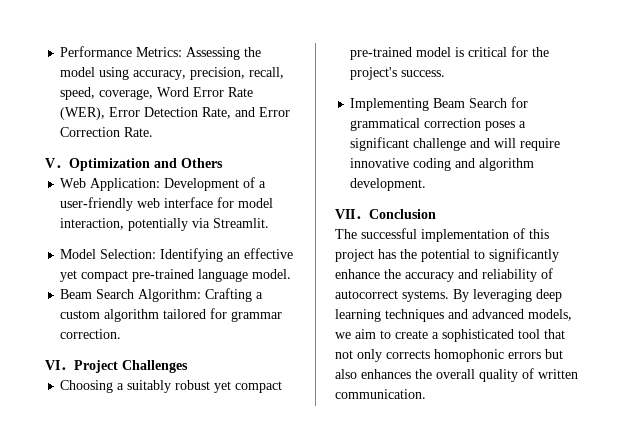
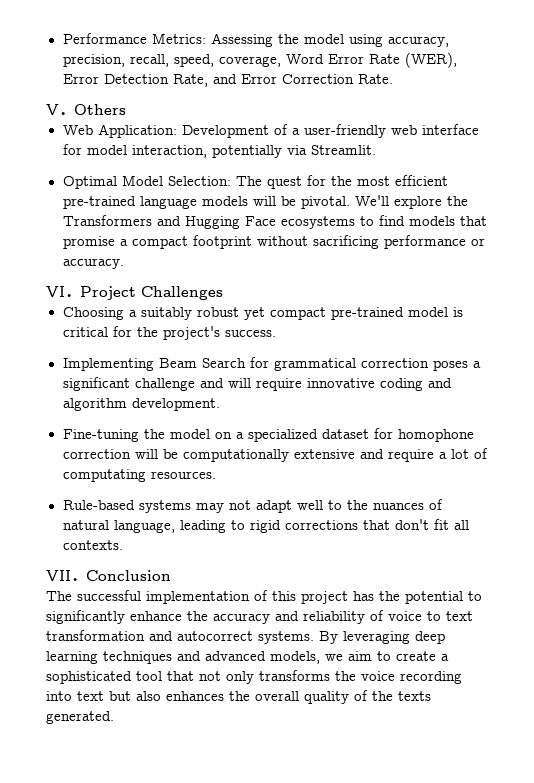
[69,158,177,171] Optimization and -> (74, 113) none
(270, 223) none -> [62,176,117,189] Optimal
[160,248,294,262] [60,269,292,282] [60,288,264,302] [60,308,283,322] [60,329,122,339] Identifying an effective yet compact pre-trained language model. // Beam Search Algorithm: Crafting a custom algorithm tailored for grammar correction. -> [235,175,448,189] [62,195,468,209] [62,215,487,229] [62,235,485,249] [62,258,124,269] The quest for the most efficient pre-trained language models will be pivotal. We'll explore the Transformers and Hugging Face ecosystems to find models that promise a compact footprint without sacrificing performance or accuracy.
(427, 184) none -> [62,428,474,442] [62,448,488,462] [62,469,216,482] [62,499,443,513] [62,519,469,533] [62,540,123,550] // Fine-tuning the model on a specialized dataset for homophone correction will be computationally extensive and require a lot of computating resources. // Rule-based systems may not adapt well to the nuances of natural language, leading to rigid corrections that don't fit all contexts.
(553, 273) none -> [388,611,473,621] [46,630,173,641] voice to text transformation and
[386,349,541,362] corrects homophonic errors -> [259,670,462,684] [46,691,104,701] transforms the voice recording into text
[538,369,578,379] [335,389,426,399] written communication. -> [372,691,431,701] [46,711,114,724] the texts generated.

